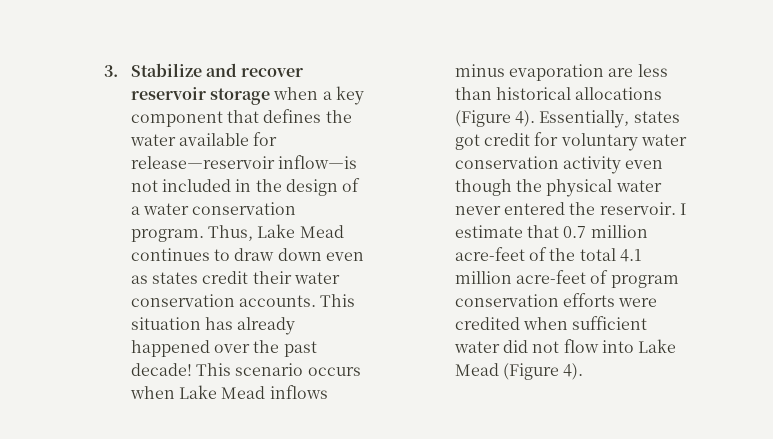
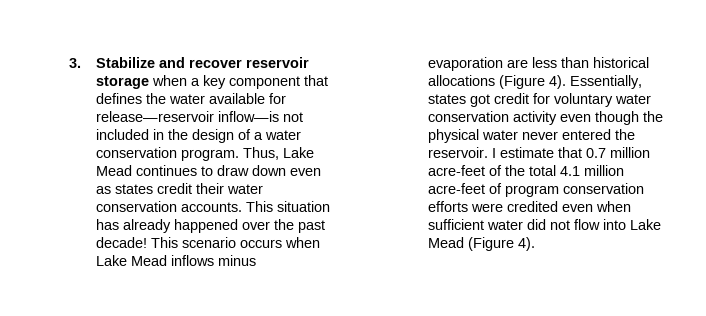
(520, 323) none -> [562,204,594,212] even

